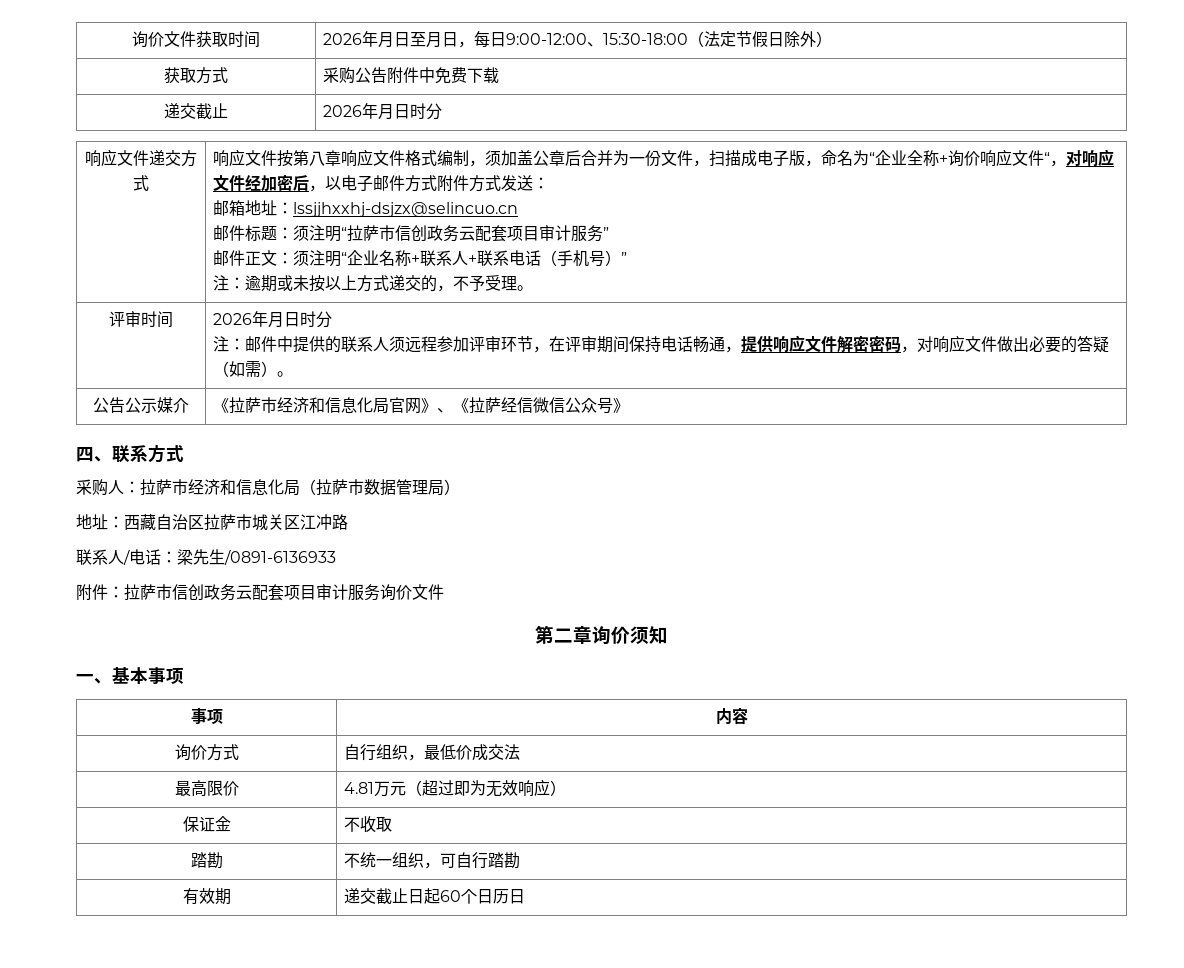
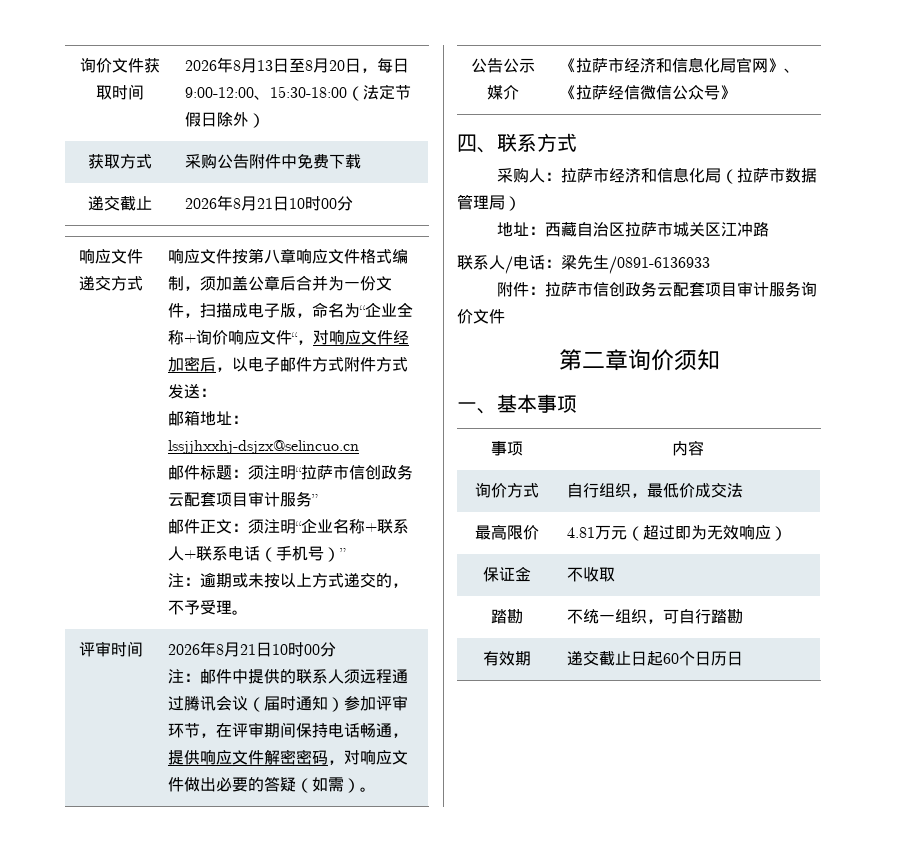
[377,32,442,48] 月日至月 -> [232,58,345,73] 8月13日至8月20
[377,103,426,120] 月日时 -> [232,196,337,211] 8月21日10时00
[267,311,316,328] 月日时 -> [215,642,320,657] 8月21日10时00
(437, 344) none -> [391,669,408,684] [167,695,344,712] 通过腾讯会议（届时通知）

